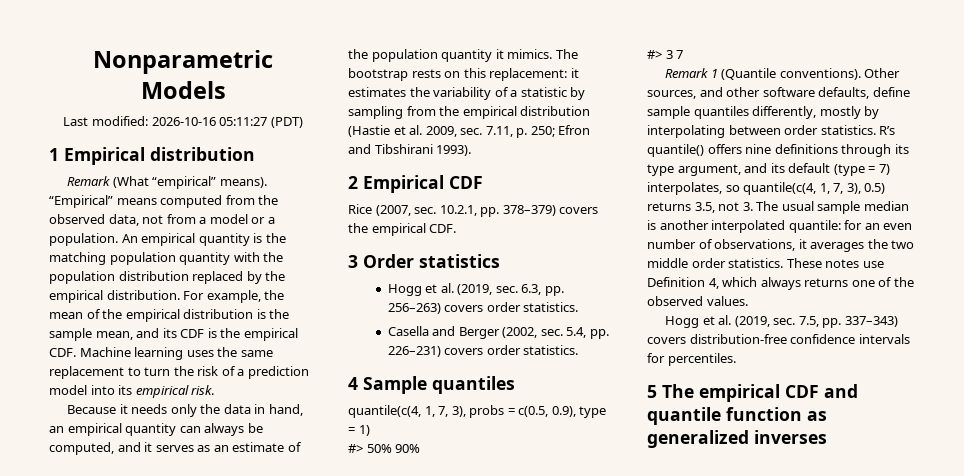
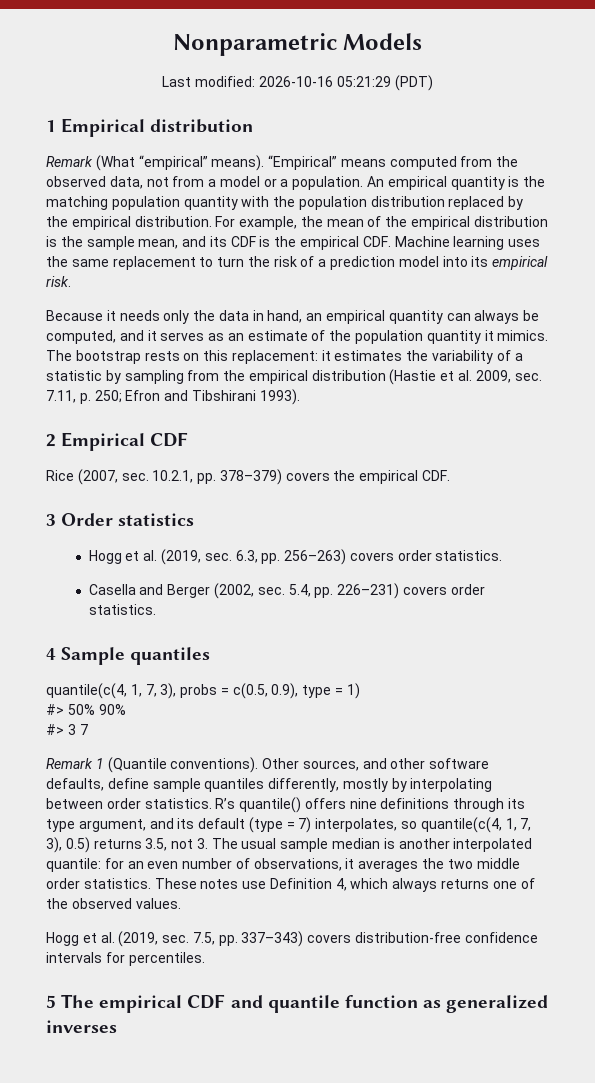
[219,117,268,126] 05:11:27 -> [336,76,391,87] 05:21:29

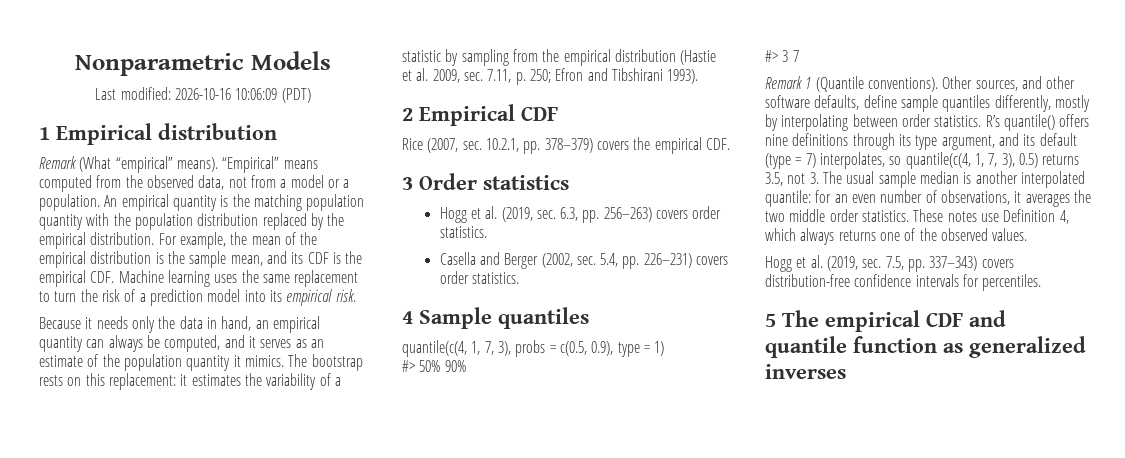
[336,76,391,87] 05:21:29 -> [235,88,278,100] 10:06:09

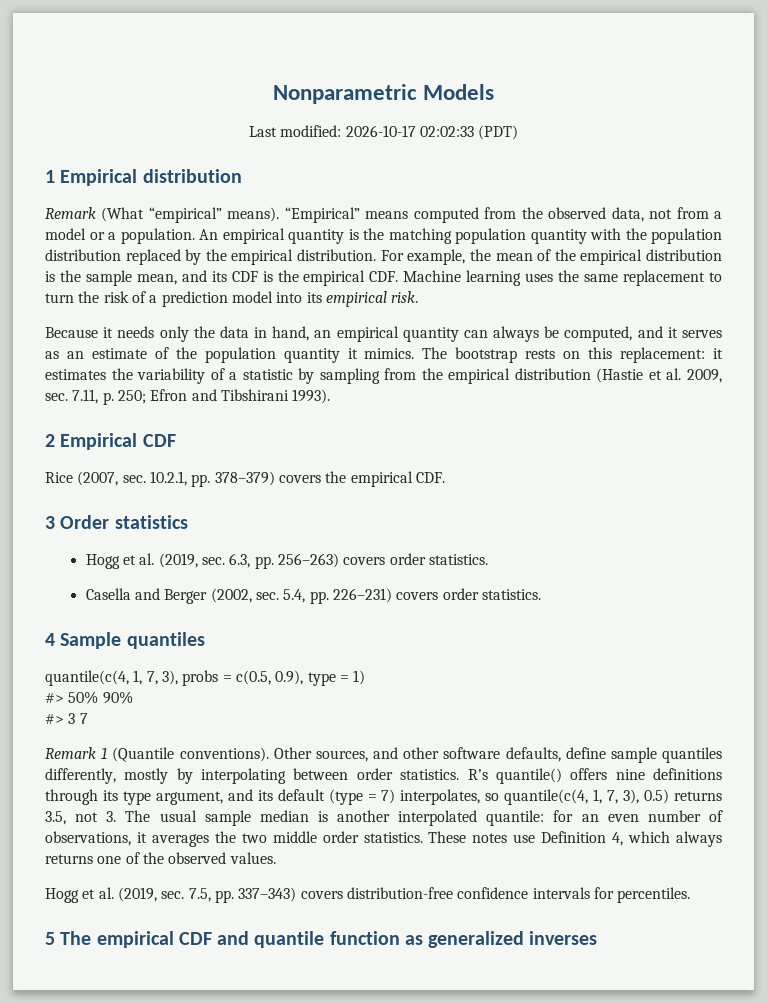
[175,88,278,100] 2026-10-16 10:06:09 -> [345,125,474,137] 2026-10-17 02:02:33

